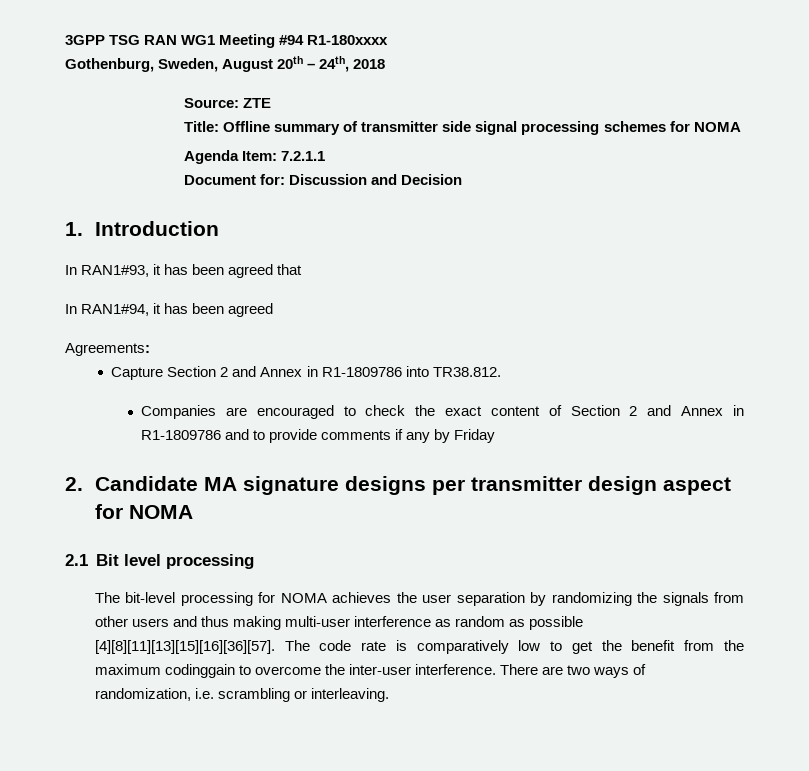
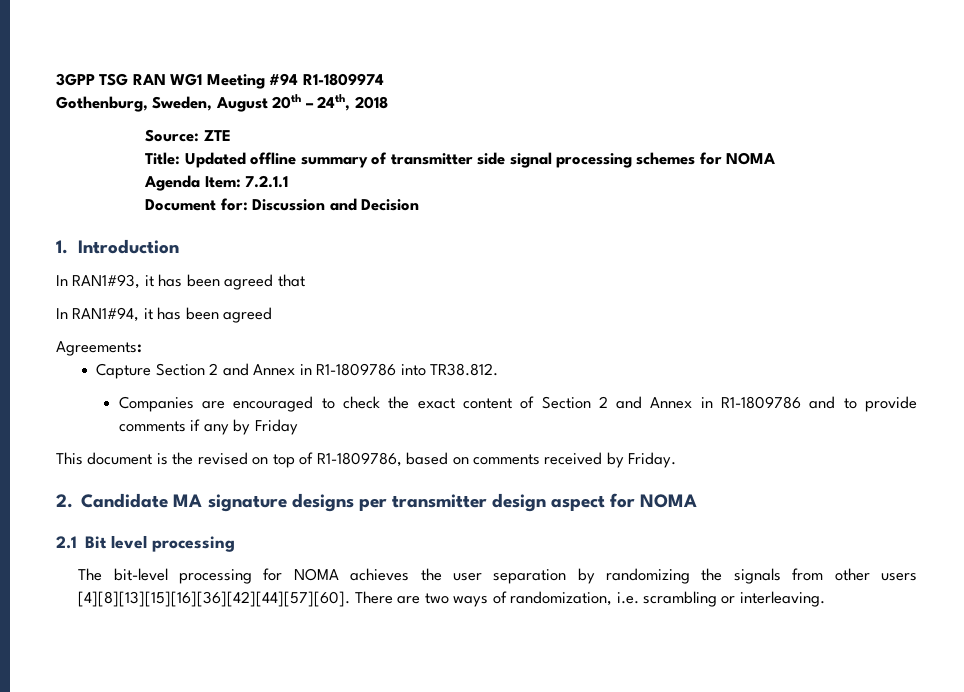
[307,35,389,45] R1-180xxxx -> [302,73,384,86] R1-1809974
[223,121,271,132] Offline -> [184,152,297,168] Updated offline
(496, 436) none -> [56,452,677,468] // This document is the revised on top of R1-1809786, based on comments received by Friday.
[172,616,584,630] [94,640,744,654] [94,664,497,678] and thus making multi-user interference as random as possible [4][8][11][13][15][16][36][57]. The code rate is comparatively low to get the benefit from the maximum codinggain to overcome the inter-user interference. -> [78,591,351,607] [4][8][13][15][16][36][42][44][57][60].

